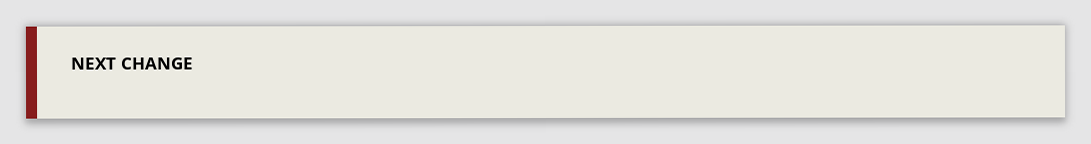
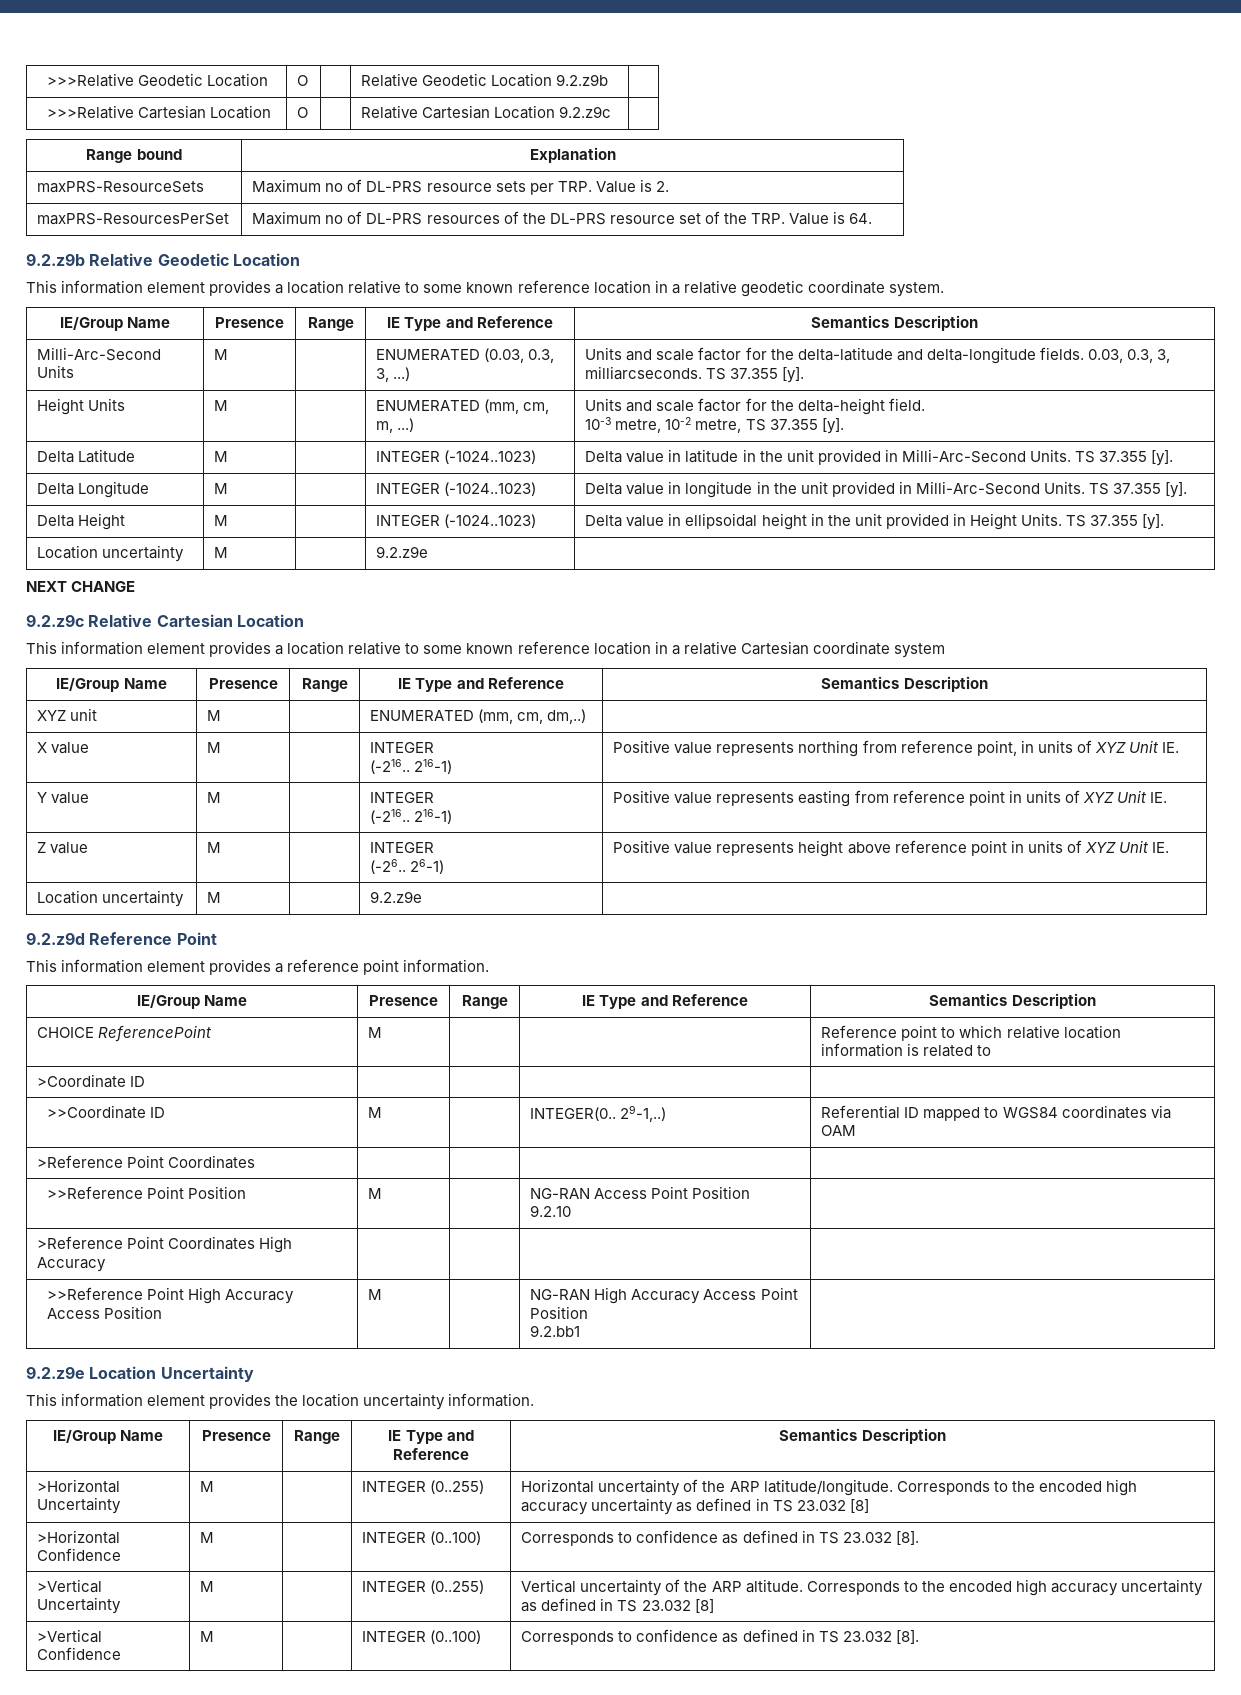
[70,57,193,70] NEXT CHANGE -> [47,73,269,87] [297,75,309,86] [361,73,609,87] [47,105,272,119] [297,107,309,118] [361,105,612,119] [86,149,182,163] [529,147,616,163] [37,181,205,193] [252,179,669,195] [37,213,230,225] [252,211,873,225] [26,253,300,266] [26,280,944,297] [59,316,171,331] [215,317,284,328] [307,317,354,331] [387,316,553,331] [811,315,978,331] [37,347,162,361] [37,365,75,378] [214,349,229,360] [376,348,555,363] [376,367,411,382] [585,347,1170,364] [585,366,805,383] [37,398,126,415] [214,400,229,411] [376,399,550,414] [376,418,415,433] [585,398,925,415] [585,417,844,434] [37,449,136,463] [214,451,229,462] [376,450,537,464] [585,449,1173,466] [37,481,150,498] [214,483,229,494] [376,482,537,496] [585,481,1187,498] [37,513,126,530] [214,515,229,526] [376,514,537,528] [585,513,1165,530] [37,545,185,562] [214,547,229,558] [376,546,429,558] [26,581,136,592] [26,614,304,627] [26,641,945,658] [56,677,167,692] [208,678,278,689] [301,678,348,692] [398,677,564,692] [821,676,988,692] [37,708,98,721] [207,710,222,721] [370,709,587,724] [37,742,90,754] [207,742,222,753] [370,742,435,753] [370,759,453,774] [613,740,1179,757] [37,792,90,804] [207,792,222,803] [370,792,435,803] [370,809,453,824] [613,790,1167,807] [37,842,89,854] [207,842,222,853] [370,842,435,853] [370,859,445,874] [613,840,1169,857] [37,890,185,907] [207,892,222,903] [370,891,423,903] [26,932,217,945] [26,959,490,975] [136,994,248,1009] [369,995,438,1006] [461,995,508,1009] [582,994,748,1009] [929,993,1096,1009] [37,1025,213,1042] [368,1027,383,1038] [821,1025,1121,1041] [821,1043,992,1057] [37,1074,146,1088] [47,1105,166,1119] [368,1107,383,1118] [530,1105,667,1122] [821,1105,1171,1121] [821,1125,857,1136] [37,1155,256,1169] [47,1186,247,1199] [368,1188,383,1199] [530,1186,751,1199] [530,1205,572,1217] [37,1236,293,1253] [37,1257,107,1272] [47,1287,295,1304] [47,1306,163,1319] [368,1289,383,1300] [530,1287,798,1304] [530,1306,589,1319] [530,1325,581,1337] [26,1366,254,1382] [26,1393,535,1410] [52,1429,164,1444] [201,1430,271,1441] [294,1430,340,1444] [388,1430,474,1444] [393,1448,469,1460] [779,1428,946,1444] [37,1479,121,1493] [37,1497,122,1514] [200,1481,215,1492] [362,1480,485,1494] [521,1479,1137,1496] [521,1498,869,1515] [37,1530,121,1544] [37,1548,122,1561] [200,1532,215,1543] [362,1531,482,1545] [521,1530,919,1546] [37,1579,103,1593] [37,1597,122,1614] [200,1581,215,1592] [362,1580,485,1594] [521,1579,1203,1596] [521,1598,714,1613] [37,1629,103,1643] [37,1647,122,1660] [200,1631,215,1642] [362,1630,482,1644] [521,1629,919,1645] >>>Relative Geodetic Location | O | | Relative Geodetic Location 9.2.z9b | // >>>Relative Cartesian Location | O | | Relative Cartesian Location 9.2.z9c | // Range bound | Explanation // maxPRS-ResourceSets | Maximum no of DL-PRS resource sets per TRP. Value is 2. // maxPRS-ResourcesPerSet | Maximum no of DL-PRS resources of the DL-PRS resource set of the TRP. Value is 64. // 9.2.z9b Relative Geodetic Location // This information element provides a location relative to some known reference location in a relative geodetic coordinate system. // IE/Group Name | Presence | Range | IE Type and Reference | Semantics Description // Milli-Arc-Second Units | M | | ENUMERATED (0.03, 0.3, 3, ...) | Units and scale factor for the delta-latitude and delta-longitude fields. 0.03, 0.3, 3, milliarcseconds. TS 37.355 [y]. // Height Units | M | | ENUMERATED (mm, cm, m, ...) | Units and scale factor for the delta-height field. // 10-3 metre, 10-2 metre, TS 37.355 [y]. // Delta Latitude | M | | INTEGER (-1024..1023) | Delta value in latitude in the unit provided in Milli-Arc-Second Units. TS 37.355 [y]. // Delta Longitude | M | | INTEGER (-1024..1023) | Delta value in longitude in the unit provided in Milli-Arc-Second Units. TS 37.355 [y]. // Delta Height | M | | INTEGER (-1024..1023) | Delta value in ellipsoidal height in the unit provided in Height Units. TS 37.355 [y]. // Location uncertainty | M | | 9.2.z9e | // NEXT CHANGE // 9.2.z9c Relative Cartesian Location // This information element provides a location relative to some known reference location in a relative Cartesian coordinate system // IE/Group Name | Presence | Range | IE Type and Reference | Semantics Description // XYZ unit | M | | ENUMERATED (mm, cm, dm,..) | // X value | M | | INTEGER // (-216.. 216-1) | Positive value represents northing from reference point, in units of XYZ Unit IE. // Y value | M | | INTEGER // (-216.. 216-1) | Positive value represents easting from reference point in units of XYZ Unit IE. // Z value | M | | INTEGER // (-26.. 26-1) | Positive value represents height above reference point in units of XYZ Unit IE. // Location uncertainty | M | | 9.2.z9e | // 9.2.z9d Reference Point // This information element provides a reference point information. // IE/Group Name | Presence | Range | IE Type and Reference | Semantics Description // CHOICE ReferencePoint | M | | | Reference point to which relative location information is related to // >Coordinate ID | | | | // >>Coordinate ID | M | | INTEGER(0.. 29-1,..) | Referential ID mapped to WGS84 coordinates via OAM // >Reference Point Coordinates | | | | // >>Reference Point Position | M | | NG-RAN Access Point Position // 9.2.10 | // >Reference Point Coordinates High Accuracy | | | | // >>Reference Point High Accuracy Access Position | M | | NG-RAN High Accuracy Access Point Position // 9.2.bb1 | // 9.2.z9e Location Uncertainty // This information element provides the location uncertainty information. // IE/Group Name | Presence | Range | IE Type and Reference | Semantics Description // >Horizontal Uncertainty | M | | INTEGER (0..255) | Horizontal uncertainty of the ARP latitude/longitude. Corresponds to the encoded high accuracy uncertainty as defined in TS 23.032 [8] // >Horizontal Confidence | M | | INTEGER (0..100) | Corresponds to confidence as defined in TS 23.032 [8]. // >Vertical Uncertainty | M | | INTEGER (0..255) | Vertical uncertainty of the ARP altitude. Corresponds to the encoded high accuracy uncertainty as defined in TS 23.032 [8] // >Vertical Confidence | M | | INTEGER (0..100) | Corresponds to confidence as defined in TS 23.032 [8].

